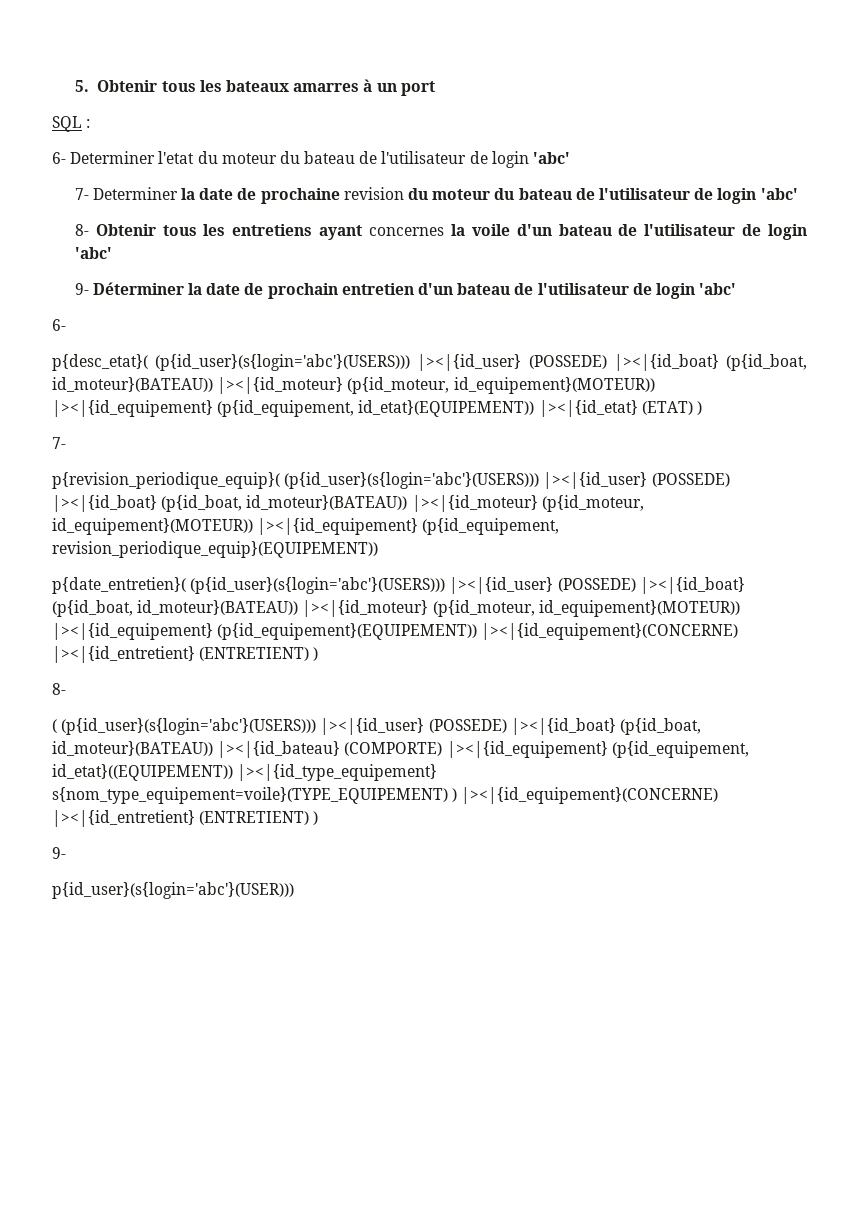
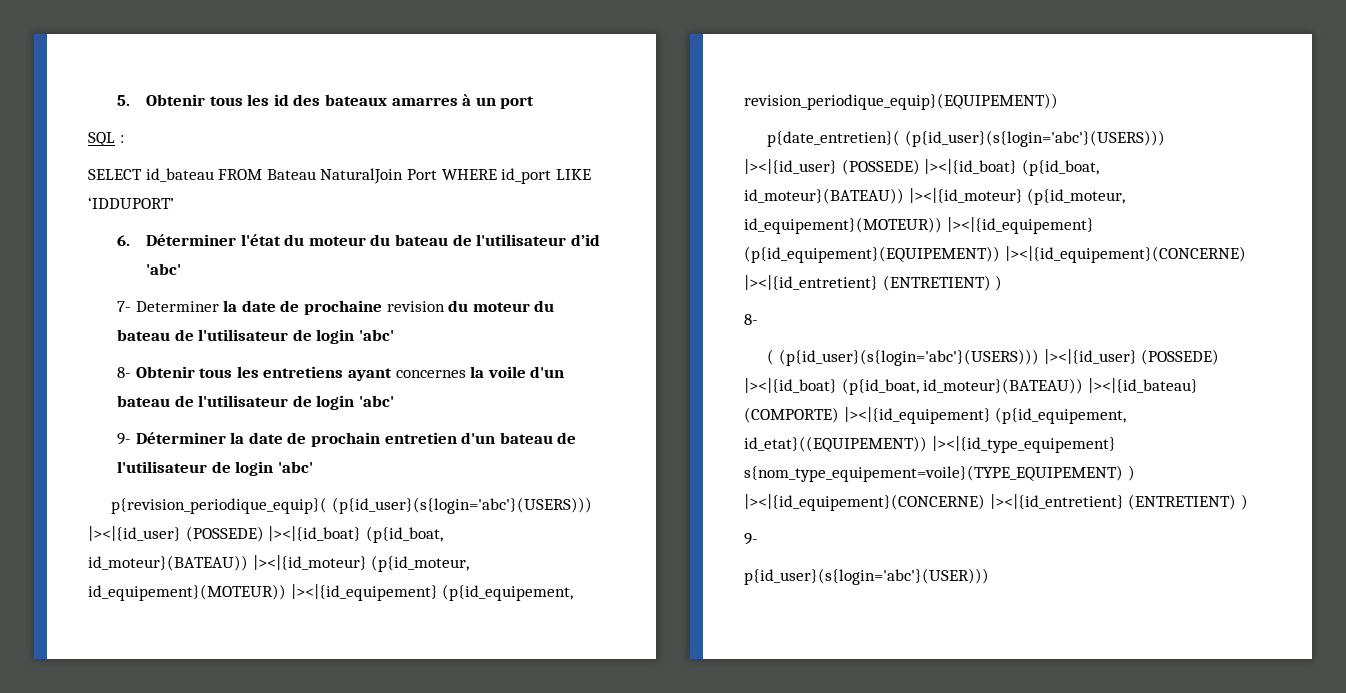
(222, 86) none -> [273,94,321,106] id des
[52,151,529,168] 6- Determiner l'etat du moteur du bateau de l'utilisateur de login -> [88,168,591,184] [88,197,174,209] [117,234,600,246] SELECT id_bateau FROM Bateau NaturalJoin Port WHERE id_port LIKE ‘IDDUPORT’ // 6. Déterminer l'état du moteur du bateau de l'utilisateur d’id
[52,319,66,331] [52,354,808,371] [52,377,655,394] [52,400,702,417] [52,437,66,449] // 6- // p{desc_etat}( (p{id_user}(s{login='abc'}(USERS))) |><|{id_user} (POSSEDE) |><|{id_boat} (p{id_boat, id_moteur}(BATEAU)) |><|{id_moteur} (p{id_moteur, id_equipement}(MOTEUR)) |><|{id_equipement} (p{id_equipement, id_etat}(EQUIPEMENT)) |><|{id_etat} (ETAT) ) // 7- -> (313, 467) none

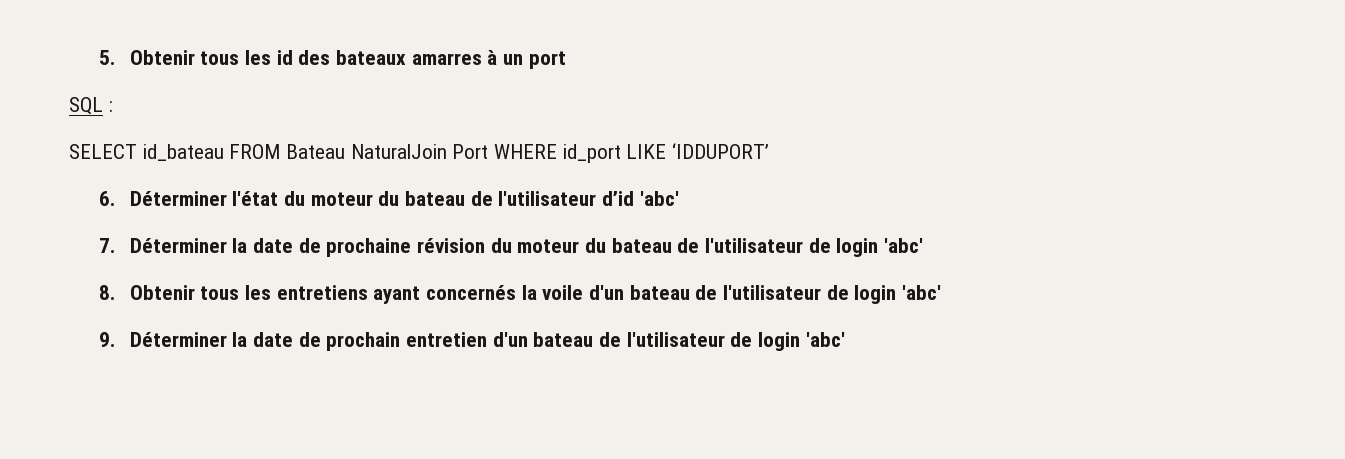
[117,301,219,312] 7- Determiner -> [99,238,227,253] 7. Déterminer
[386,301,445,312] revision -> [417,238,486,253] révision
[117,367,132,378] 8- -> [99,285,116,300] 8.
[395,370,466,378] concernes -> [426,285,517,300] concernés
[117,433,132,445] 9- -> [99,332,116,347] 9.
[111,497,593,514] [88,526,443,543] [88,555,470,572] [88,584,574,601] [744,93,1058,110] [767,130,1166,147] [744,159,1099,176] [744,188,1126,205] [744,217,1094,234] [744,246,1246,263] [744,275,1003,291] [744,314,758,325] [767,349,1220,366] [744,378,1198,395] [744,407,1127,424] [744,436,1116,453] [744,465,1135,482] [744,494,1248,511] [744,533,758,545] [744,568,989,585] // p{revision_periodique_equip}( (p{id_user}(s{login='abc'}(USERS))) |><|{id_user} (POSSEDE) |><|{id_boat} (p{id_boat, id_moteur}(BATEAU)) |><|{id_moteur} (p{id_moteur, id_equipement}(MOTEUR)) |><|{id_equipement} (p{id_equipement, revision_periodique_equip}(EQUIPEMENT)) // p{date_entretien}( (p{id_user}(s{login='abc'}(USERS))) |><|{id_user} (POSSEDE) |><|{id_boat} (p{id_boat, id_moteur}(BATEAU)) |><|{id_moteur} (p{id_moteur, id_equipement}(MOTEUR)) |><|{id_equipement} (p{id_equipement}(EQUIPEMENT)) |><|{id_equipement}(CONCERNE) |><|{id_entretient} (ENTRETIENT) ) // 8- // ( (p{id_user}(s{login='abc'}(USERS))) |><|{id_user} (POSSEDE) |><|{id_boat} (p{id_boat, id_moteur}(BATEAU)) |><|{id_bateau} (COMPORTE) |><|{id_equipement} (p{id_equipement, id_etat}((EQUIPEMENT)) |><|{id_type_equipement} s{nom_type_equipement=voile}(TYPE_EQUIPEMENT) ) |><|{id_equipement}(CONCERNE) |><|{id_entretient} (ENTRETIENT) ) // 9- // p{id_user}(s{login='abc'}(USER))) -> (845, 339) none

